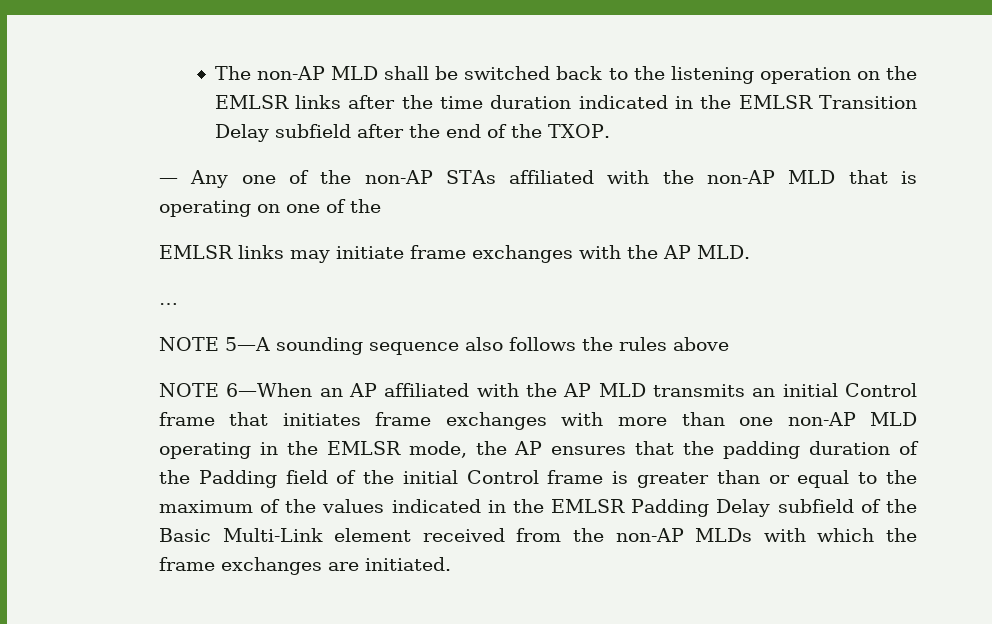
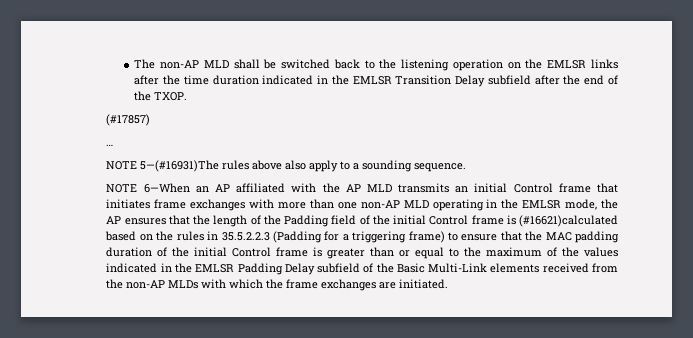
[158,170,917,188] [158,199,381,217] [158,245,750,263] [158,303,178,305] [158,337,729,355] — Any one of the non-AP STAs affiliated with the non-AP MLD that is operating on one of the // EMLSR links may initiate frame exchanges with the AP MLD. // … // NOTE 5—A sounding sequence also follows the rules above -> [106,114,151,126] [106,144,114,146] [106,160,467,172] (#17857) // … // NOTE 5—(#16931)The rules above also apply to a sounding sequence.
[723,441,891,459] padding duration -> [213,215,248,227] length
(629, 477) none -> [519,215,618,227] [105,231,620,243] [106,247,323,257] (#16621)calculated based on the rules in 35.5.2.2.3 (Padding for a triggering frame) to ensure that the MAC padding duration of the initial Control frame is
[334,528,412,542] element -> [490,263,540,273] elements

